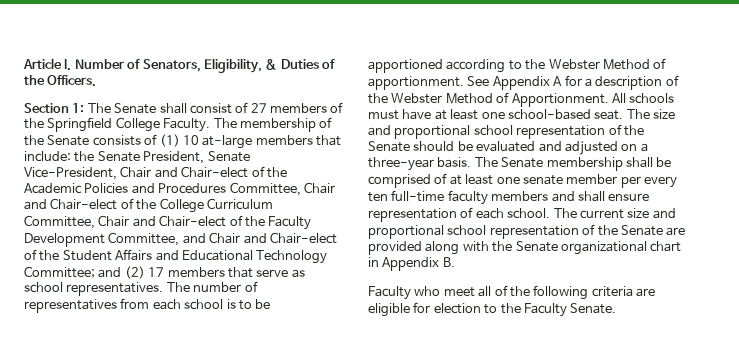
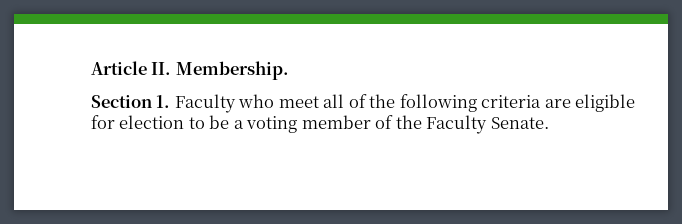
[64,58,335,73] [24,75,97,87] [24,102,344,114] [24,117,333,132] [24,134,341,149] [24,151,250,164] [24,166,287,180] [24,182,335,196] [24,198,273,213] [24,215,312,230] [24,232,337,247] [24,249,328,264] [24,266,305,279] [24,281,258,296] [24,298,271,313] [368,58,667,73] [368,75,679,90] [368,92,675,107] [368,109,675,120] [368,124,644,139] [368,141,648,155] [368,157,672,171] [368,173,677,188] [368,190,650,205] [368,207,676,222] [368,224,686,239] [368,241,682,255] [368,257,455,271] I. Number of Senators, Eligibility, & Duties of the Officers. // Section 1: The Senate shall consist of 27 members of the Springfield College Faculty. The membership of the Senate consists of (1) 10 at-large members that include: the Senate President, Senate Vice-President, Chair and Chair-elect of the Academic Policies and Procedures Committee, Chair and Chair-elect of the College Curriculum Committee, Chair and Chair-elect of the Faculty Development Committee, and Chair and Chair-elect of the Student Affairs and Educational Technology Committee; and (2) 17 members that serve as school representatives. The number of representatives from each school is to be apportioned according to the Webster Method of apportionment. See Appendix A for a description of the Webster Method of Apportionment. All schools must have at least one school-based seat. The size and proportional school representation of the Senate should be evaluated and adjusted on a three-year basis. The Senate membership shall be comprised of at least one senate member per every ten full-time faculty members and shall ensure representation of each school. The current size and proportional school representation of the Senate are provided along with the Senate organizational chart in Appendix B. // -> [151,61,289,80] [91,95,171,108] II. Membership. // Section 1.
(498, 309) none -> [209,115,394,133] be a voting member of

